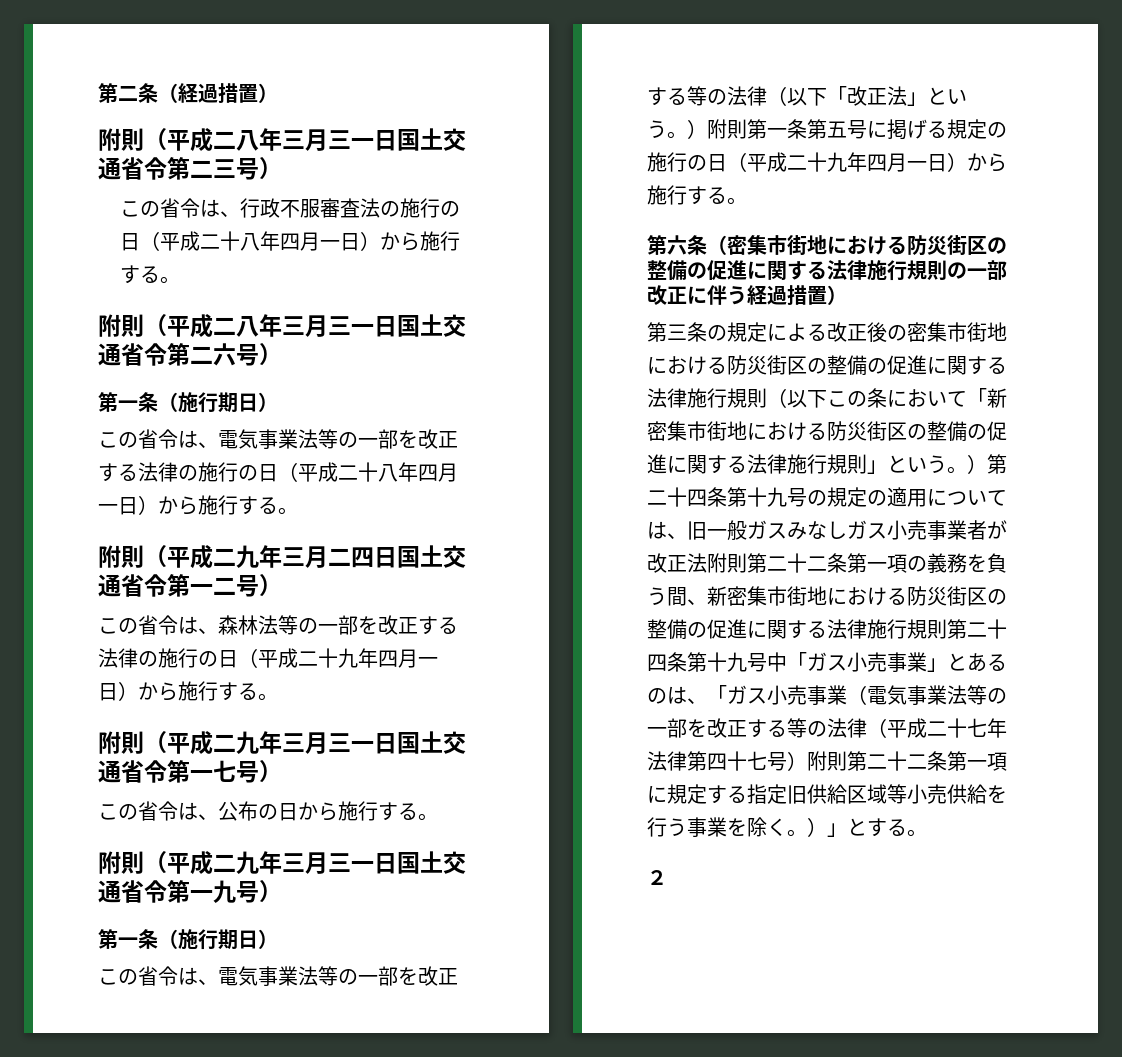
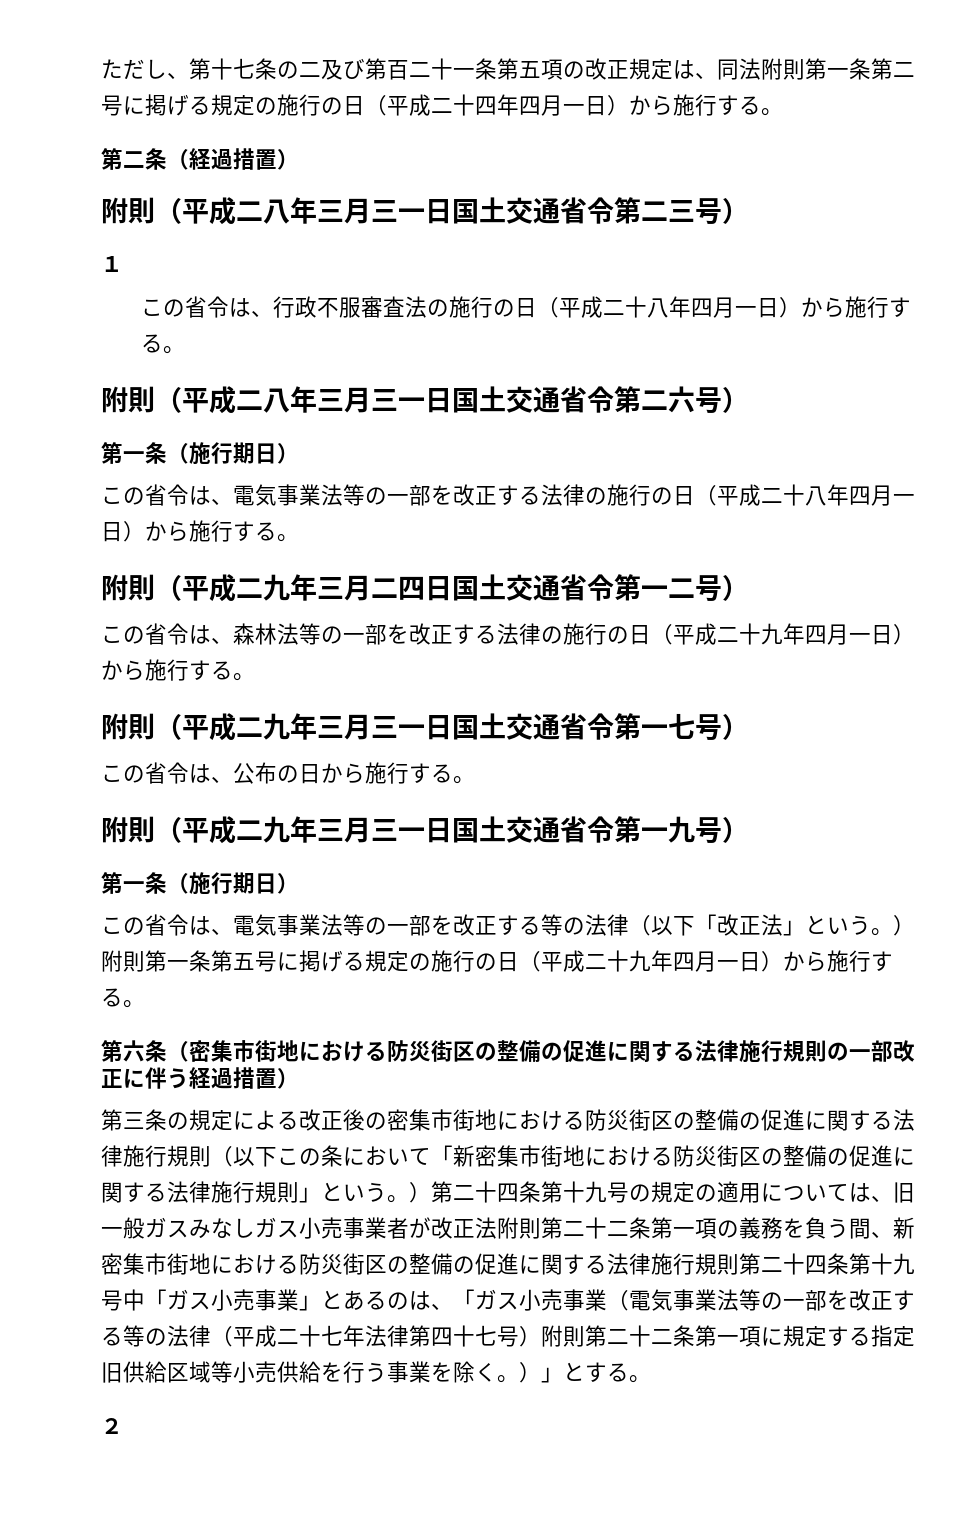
(98, 93) none -> [101,58,915,80] [101,94,783,116] ただし、第十七条の二及び第百二十一条第五項の改正規定は、同法附則第一条第二号に掲げる規定の施行の日（平成二十四年四月一日）から施行する。 //
(282, 168) none -> [101,256,123,272] // １

